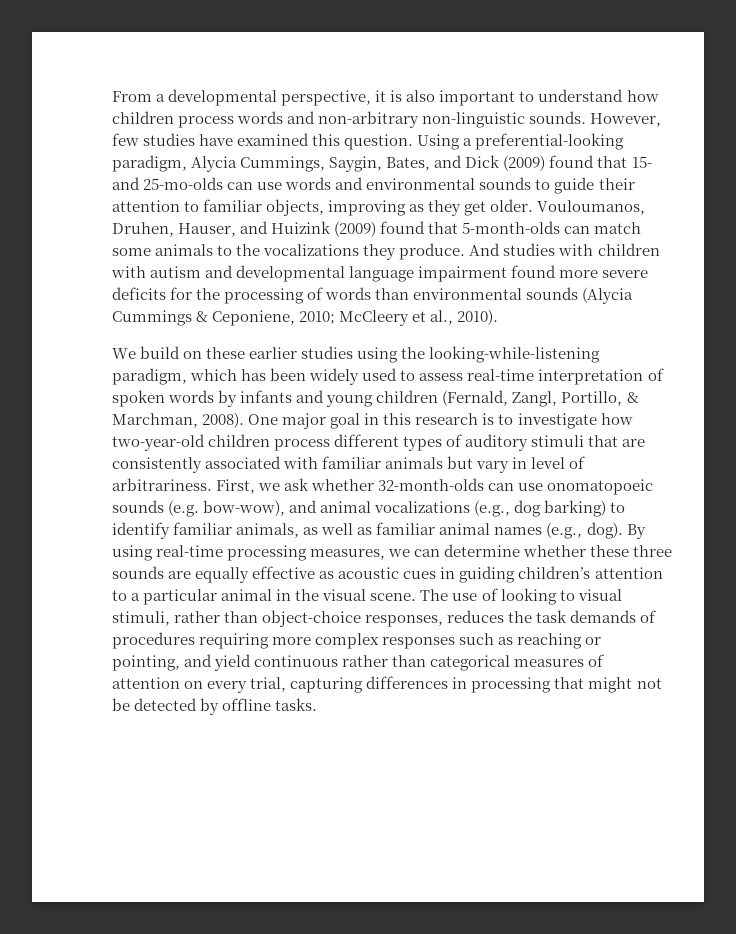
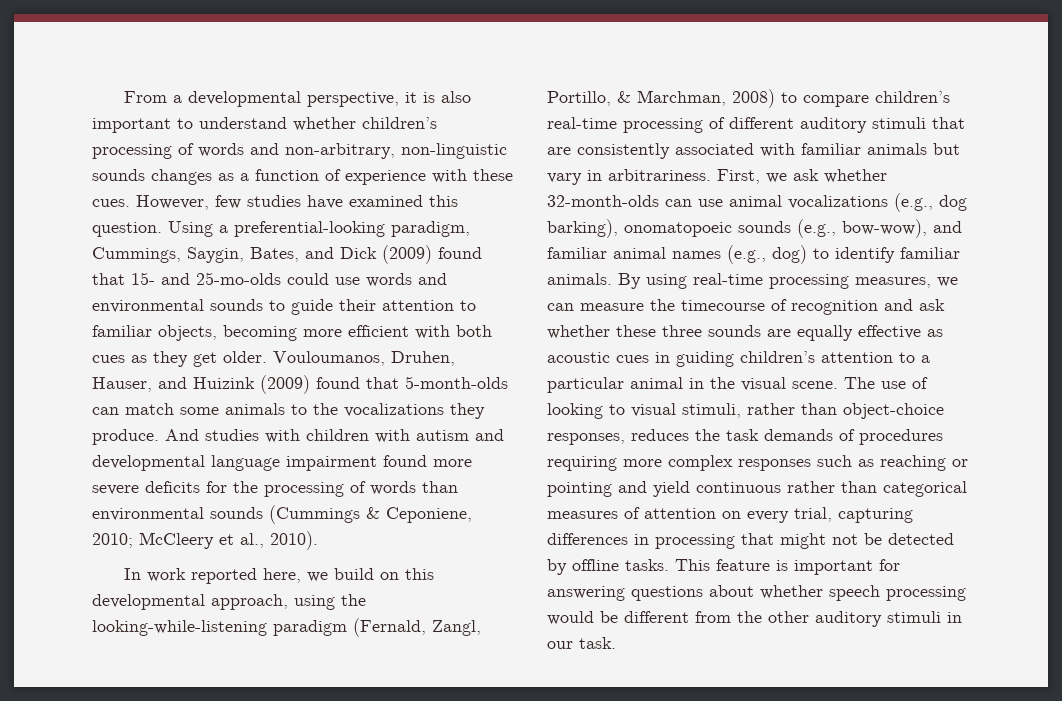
[626,90,659,102] [112,111,587,128] how children process words and non-arbitrary non-linguistic sounds. -> [293,117,437,131] [92,143,507,159] [92,169,513,185] [92,199,130,207] whether children’s processing of words and non-arbitrary, non-linguistic sounds changes as a function of experience with these cues.
[191,156,238,172] Alycia -> (470, 229) none
[227,182,254,190] can -> [287,273,329,285] could
[328,200,407,216] improving -> [223,325,492,341] [92,355,125,363] becoming more efficient with both cues
[582,287,634,304] [112,310,192,326] (Alycia Cummings -> [269,505,360,524] (Cummings
[112,346,601,363] [112,368,664,385] [112,390,439,407] We build on these earlier studies using the looking-while-listening paradigm, which has been widely used to assess real-time interpretation of spoken words by infants and young children -> [124,568,435,584] [92,594,366,610] [92,620,347,636] In work reported here, we build on this developmental approach, using the looking-while-listening paradigm
[202,412,633,429] [112,434,463,451] 2008). One major goal in this research is to investigate how two-year-old children process different types of -> [732,89,950,108] [547,117,794,133] 2008) to compare children’s real-time processing of different
[531,456,586,469] level of -> (602, 175) none
[547,479,654,495] [112,500,626,517] [112,522,623,539] onomatopoeic sounds (e.g. bow-wow), and animal vocalizations (e.g., dog barking) to identify familiar animals, as well as familiar animal names (e.g., dog). -> [729,193,967,212] [547,219,962,238] [547,245,960,264] [547,273,612,285] animal vocalizations (e.g., dog barking), onomatopoeic sounds (e.g., bow-wow), and familiar animal names (e.g., dog) to identify familiar animals.
[444,544,521,557] determine -> [580,299,945,315] measure the timecourse of recognition and ask
[112,655,180,671] pointing, -> [547,482,612,497] pointing
(318, 704) none -> [675,559,900,575] [547,585,966,601] [547,611,962,627] [547,637,616,649] This feature is important for answering questions about whether speech processing would be different from the other auditory stimuli in our task.

